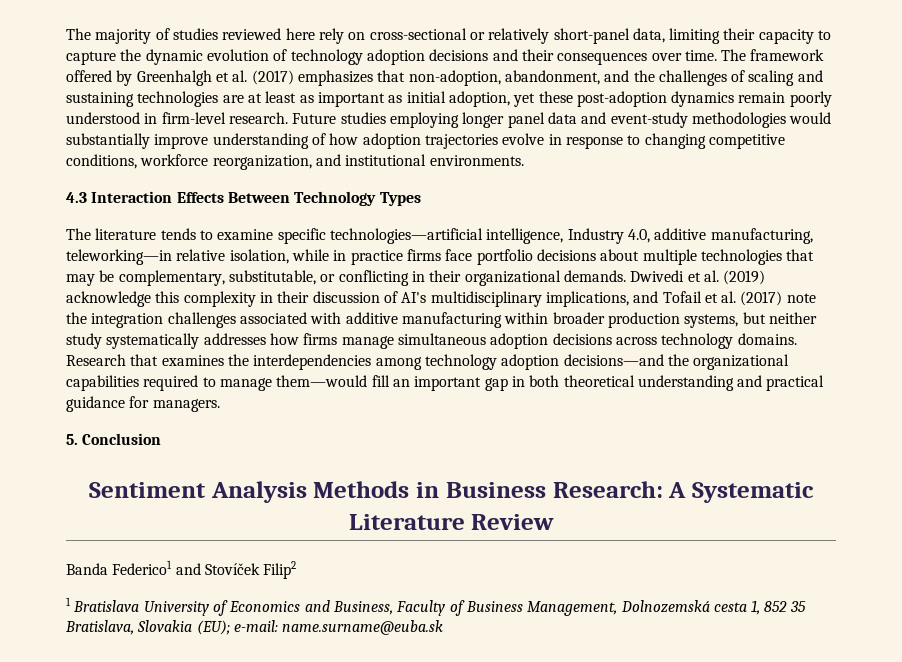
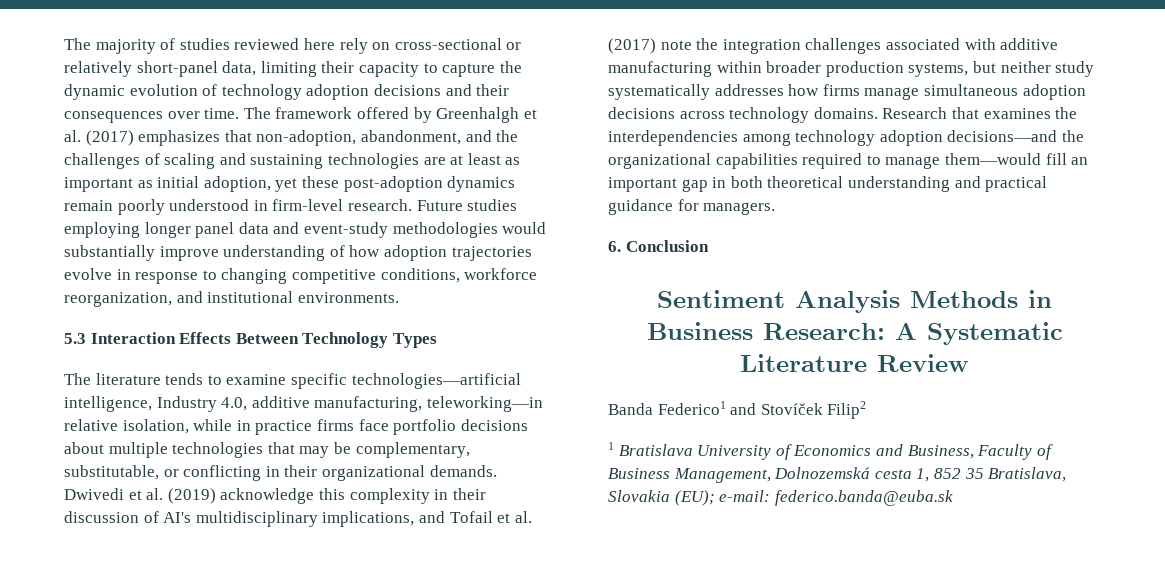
[66,192,87,203] 4.3 -> [64,333,86,344] 5.3
[66,434,78,445] 5. -> [608,241,621,252] 6.
[282,620,444,635] name.surname@euba.sk -> [774,490,953,506] federico.banda@euba.sk

